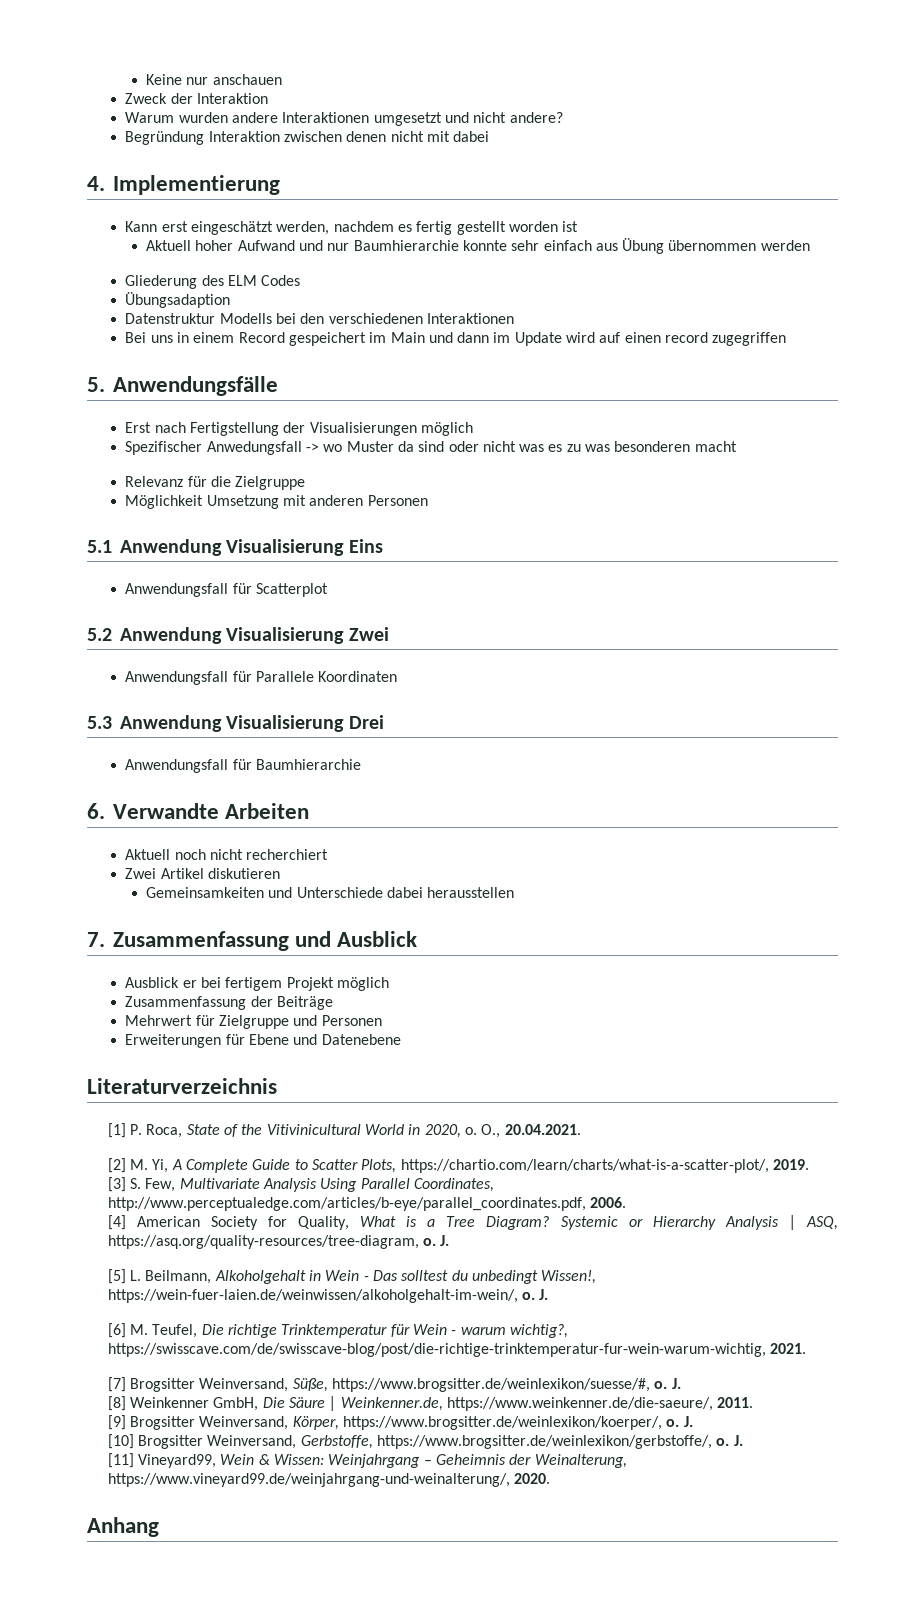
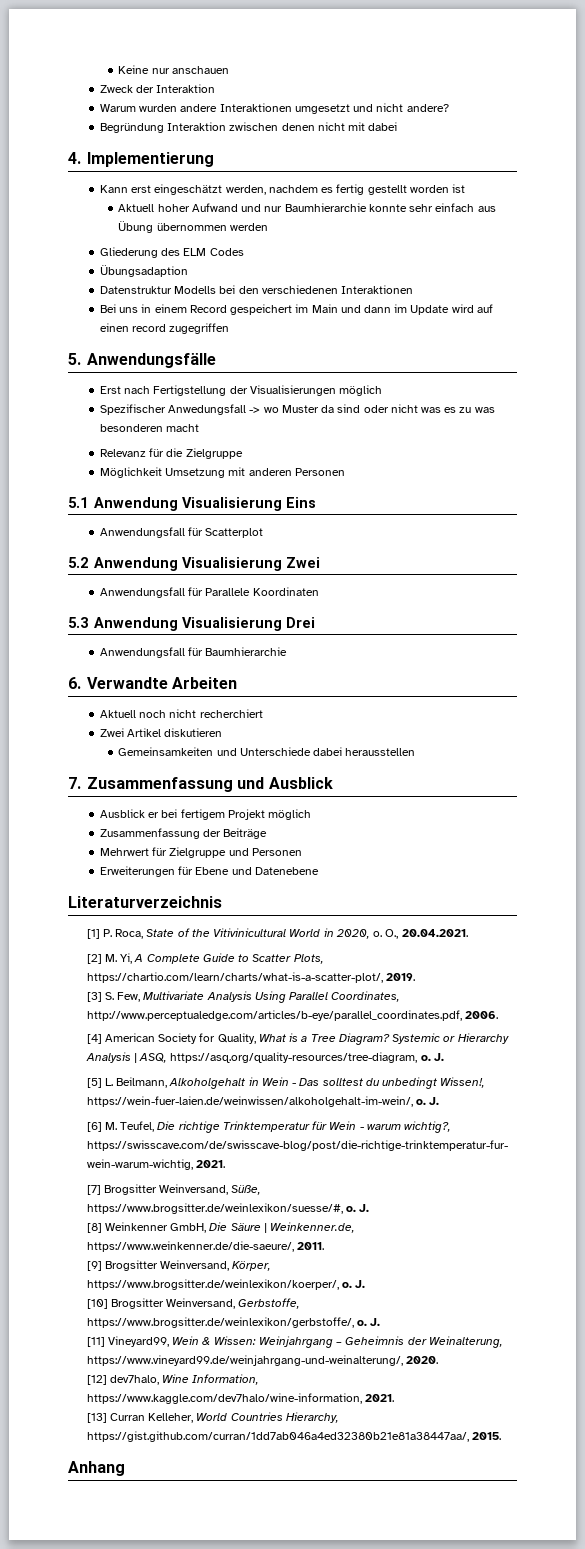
(550, 1478) none -> [86,1374,260,1385] [86,1393,394,1404] [86,1412,339,1423] [86,1431,501,1442] // [12] dev7halo, Wine Information, https://www.kaggle.com/dev7halo/wine-information, 2021. // [13] Curran Kelleher, World Countries Hierarchy, https://gist.github.com/curran/1dd7ab046a4ed32380b21e81a38447aa/, 2015.

